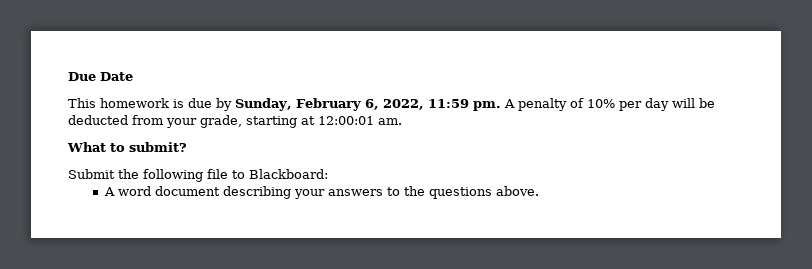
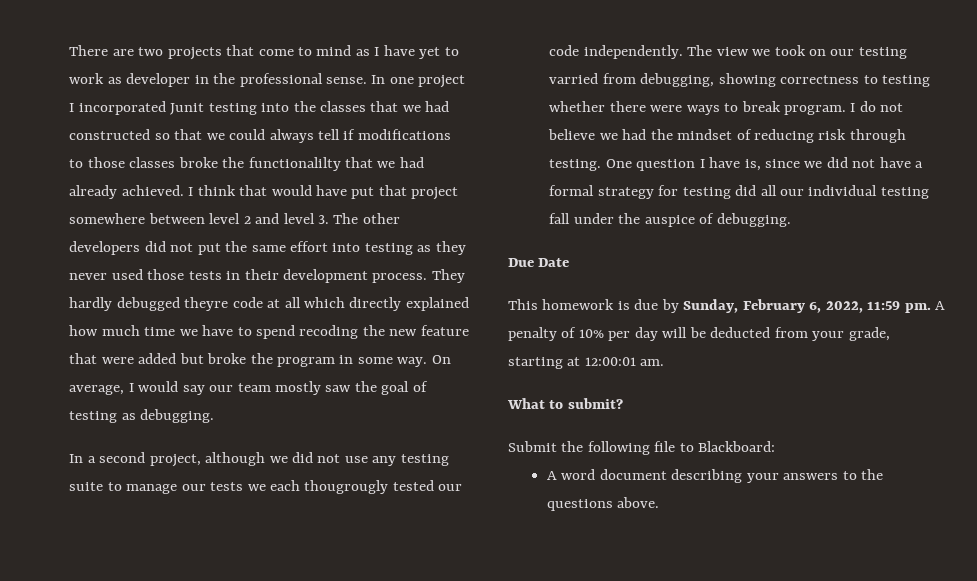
(68, 76) none -> [69,45,459,60] [69,73,466,88] [69,101,450,115] [69,129,451,143] [69,157,424,171] [69,185,459,200] [69,213,400,224] [69,241,466,255] [69,269,465,283] [69,297,469,311] [69,325,469,339] [69,353,451,367] [69,381,428,395] [69,409,215,423] [69,452,449,467] [69,480,463,494] [549,45,907,59] [549,73,930,87] [549,101,904,115] [548,129,906,143] [549,157,924,171] [549,185,929,199] [549,213,791,227] There are two projects that come to mind as I have yet to work as developer in the professional sense. In one project I incorporated Junit testing into the classes that we had constructed so that we could always tell if modifications to those classes broke the functionalilty that we had already achieved. I think that would have put that project somewhere between level 2 and level 3. The other developers did not put the same effort into testing as they never used those tests in their development process. They hardly debugged theyre code at all which directly explained how much time we have to spend recoding the new feature that were added but broke the program in some way. On average, I would say our team mostly saw the goal of testing as debugging. // In a second project, although we did not use any testing suite to manage our tests we each thougrougly tested our code independently. The view we took on our testing varried from debugging, showing correctness to testing whether there were ways to break program. I do not believe we had the mindset of reducing risk through testing. One question I have is, since we did not have a formal strategy for testing did all our individual testing fall under the auspice of debugging. //

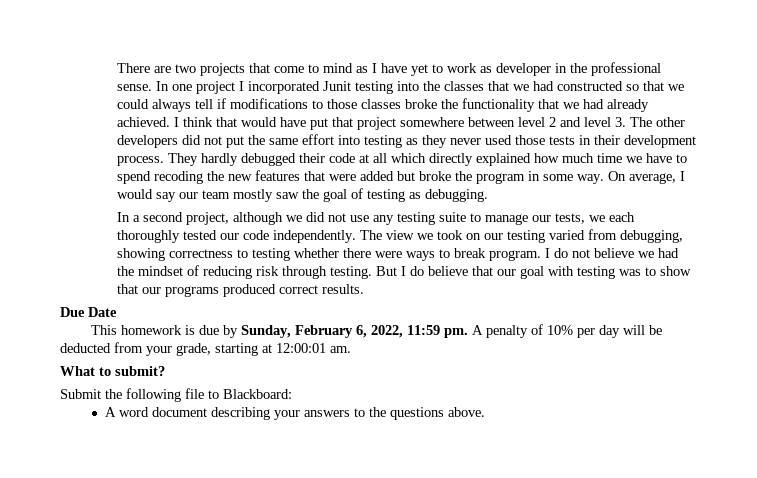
[248,157,341,171] functionalilty -> [462,98,536,112] functionality
[184,297,229,311] theyre -> [299,153,326,163] their
[420,325,469,336] feature -> [255,170,301,181] features
[210,482,244,491] tests -> [555,213,586,224] tests,
[304,480,389,494] thougrougly -> [117,230,181,243] thoroughly
[549,73,599,84] varried -> [549,230,586,240] varied
[605,157,924,171] [549,185,929,199] [549,213,791,227] One question I have is, since we did not have a formal strategy for testing did all our individual testing fall under the auspice of debugging. -> [376,266,692,279] [117,284,365,297] But I do believe that our goal with testing was to show that our programs produced correct results.

